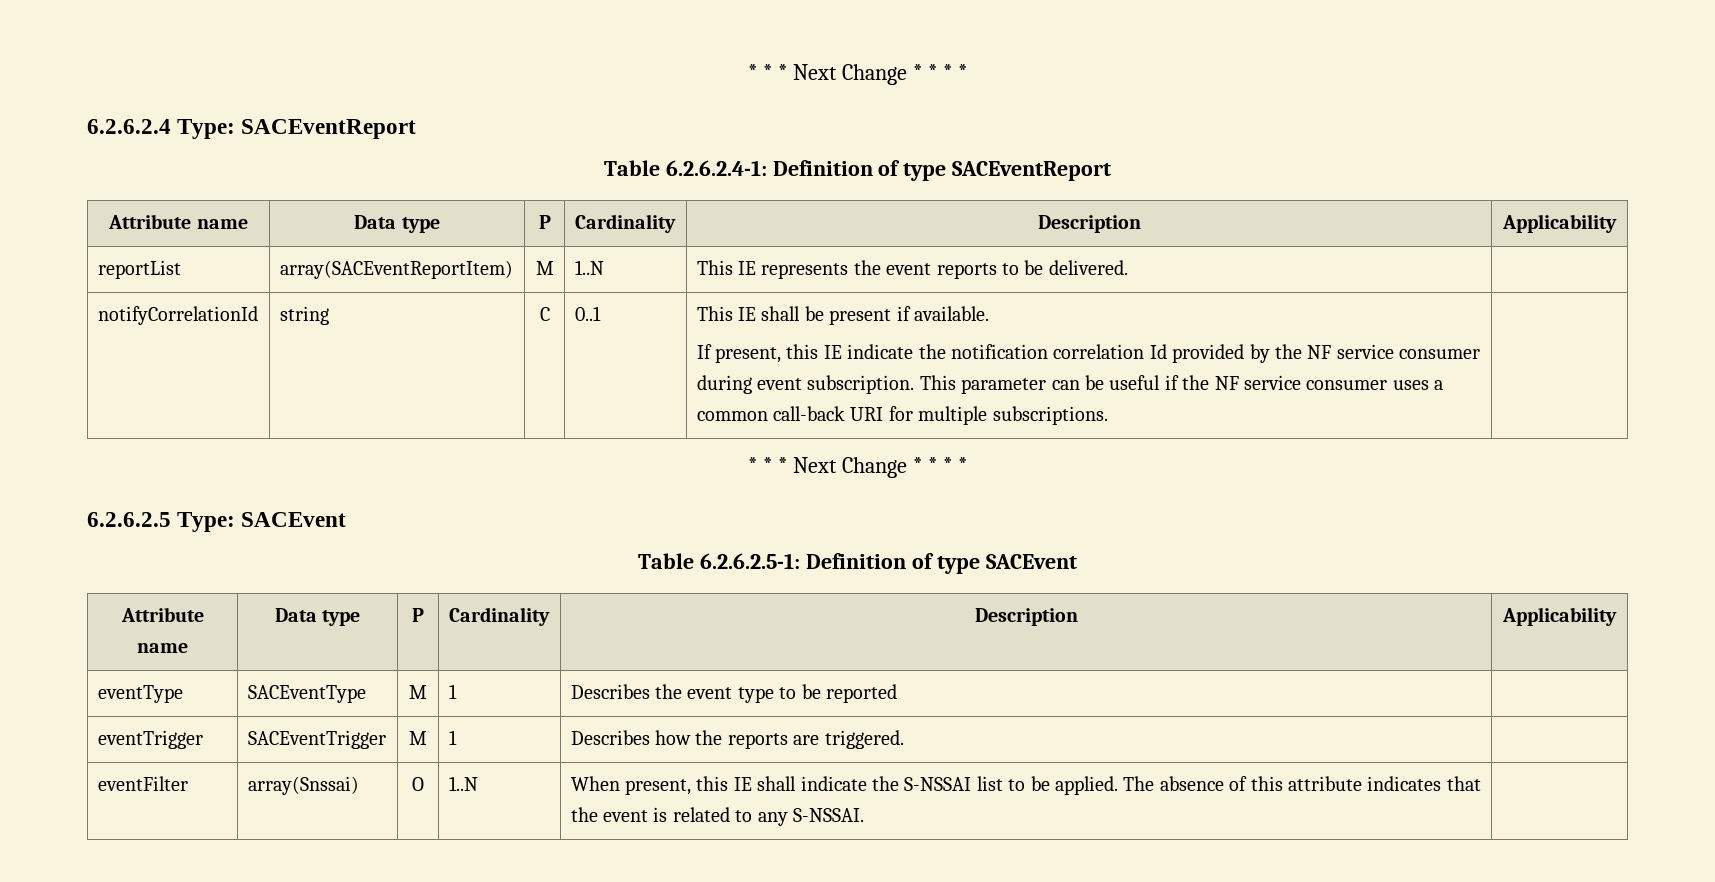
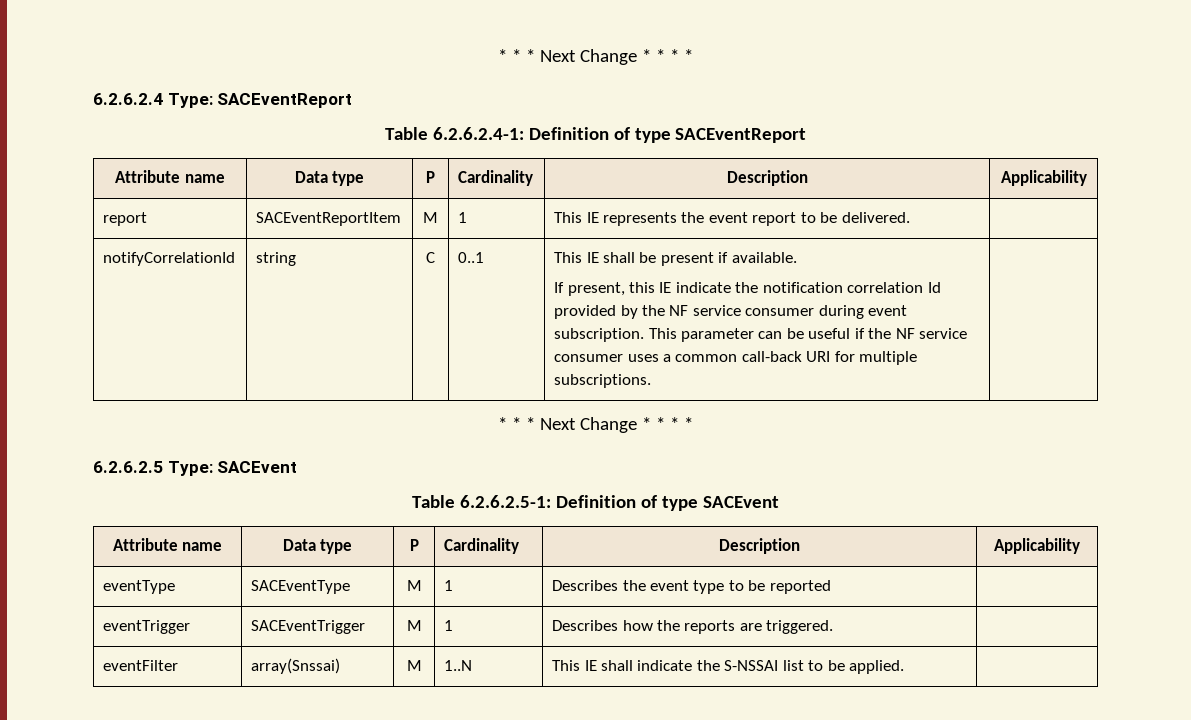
[97,260,181,279] [279,260,513,279] [535,261,554,275] [574,260,604,275] reportList | array(SACEventReportItem) | M | 1..N -> [103,212,148,226] [256,212,402,226] [423,212,438,223] [458,212,468,223] report | SACEventReportItem | M | 1
[936,263,997,279] reports -> [752,212,797,226] report
[412,777,424,791] [448,776,478,791] [570,776,729,795] O | 1..N | When present, this -> [406,660,422,671] [444,660,473,671] [552,660,581,671] M | 1..N | This
[1123,776,1481,791] [570,807,864,826] The absence of this attribute indicates that the event is related to any S-NSSAI. -> (905, 667) none

